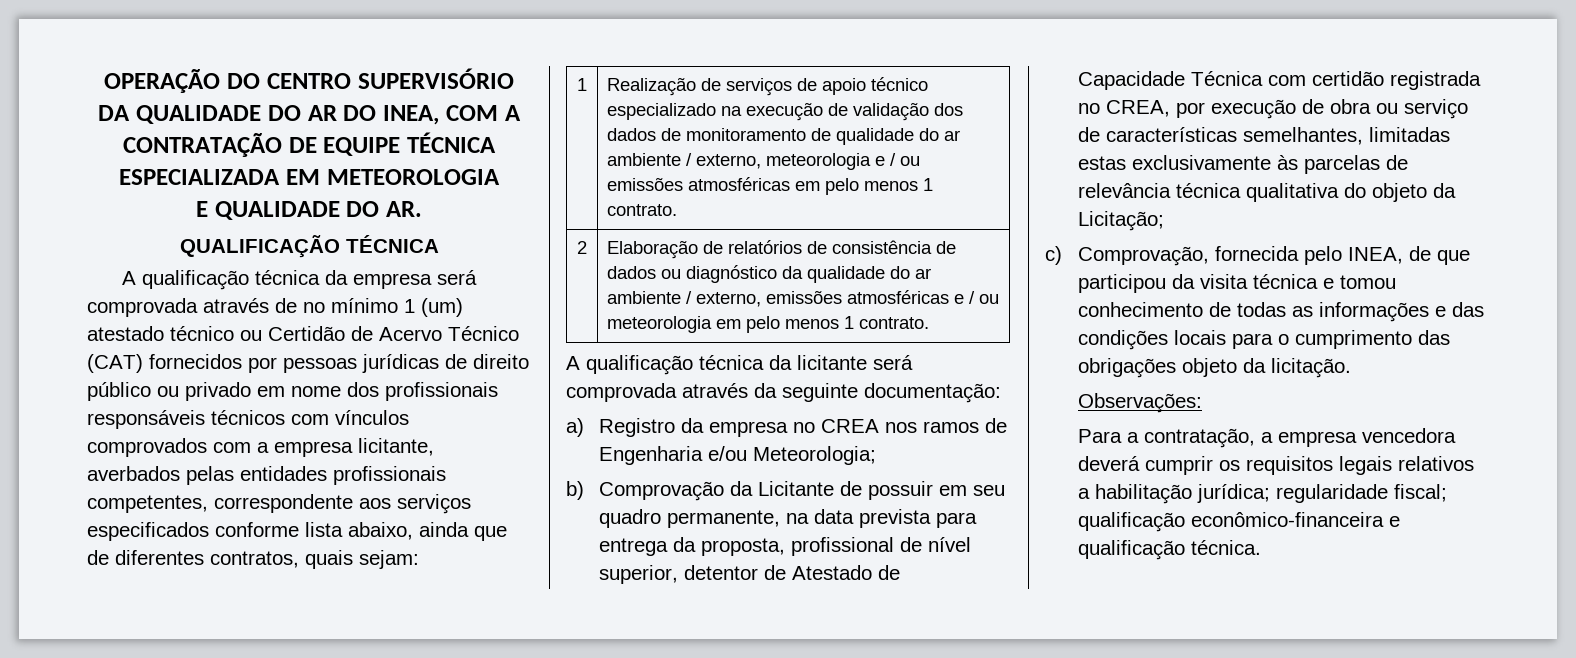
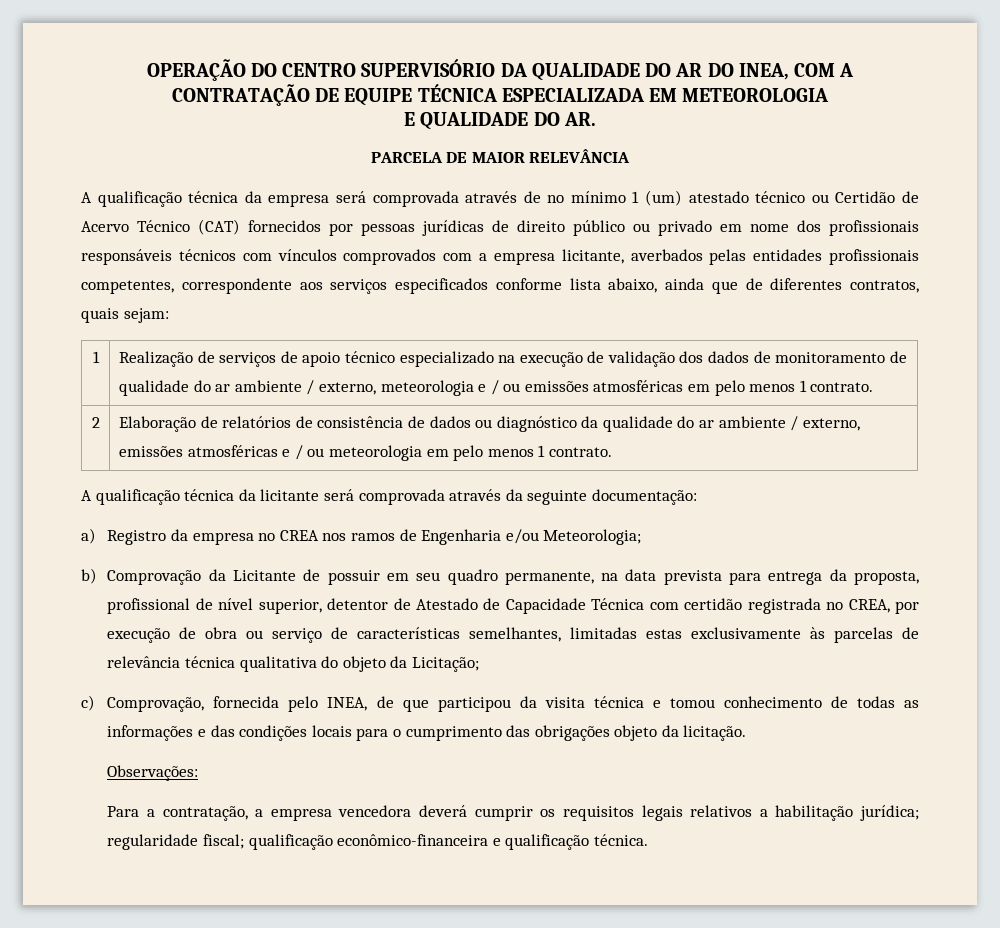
[179,235,439,258] QUALIFICAÇÃO TÉCNICA -> [370,149,631,163] PARCELA DE MAIOR RELEVÂNCIA

